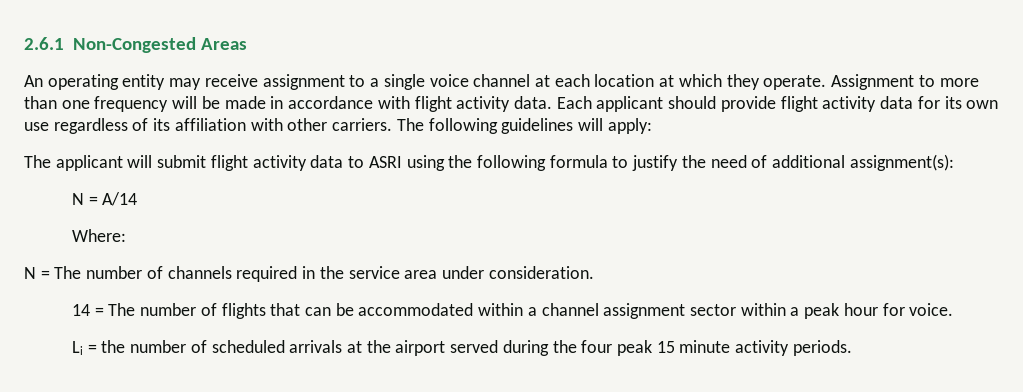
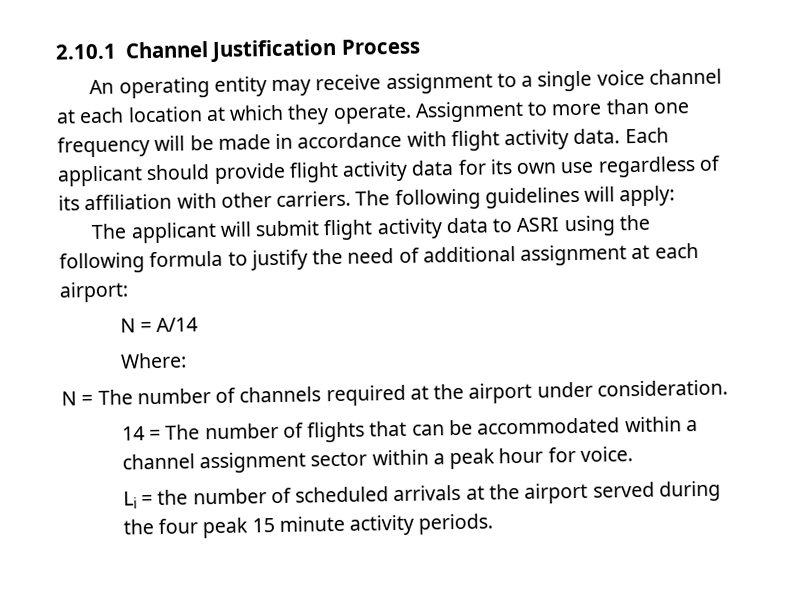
[24,37,247,53] 2.6.1 Non-Congested Areas -> [55,38,420,63] 2.10.1 Channel Justification Process
[849,154,954,171] assignment(s): -> [520,242,699,266] [59,281,129,303] assignment at each airport:
[302,266,438,279] in the service area -> [409,382,533,404] at the airport

